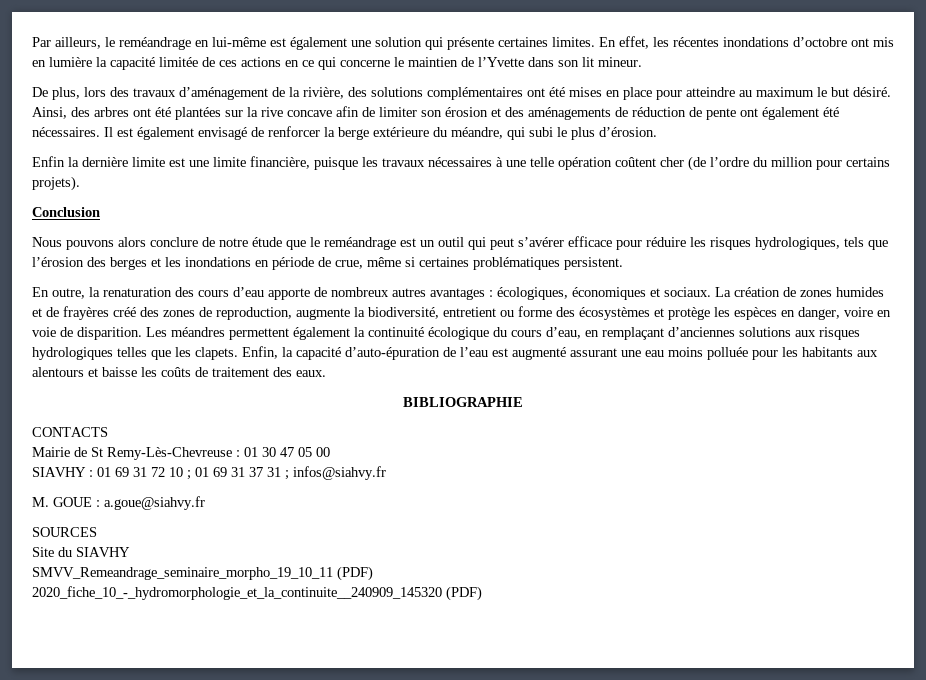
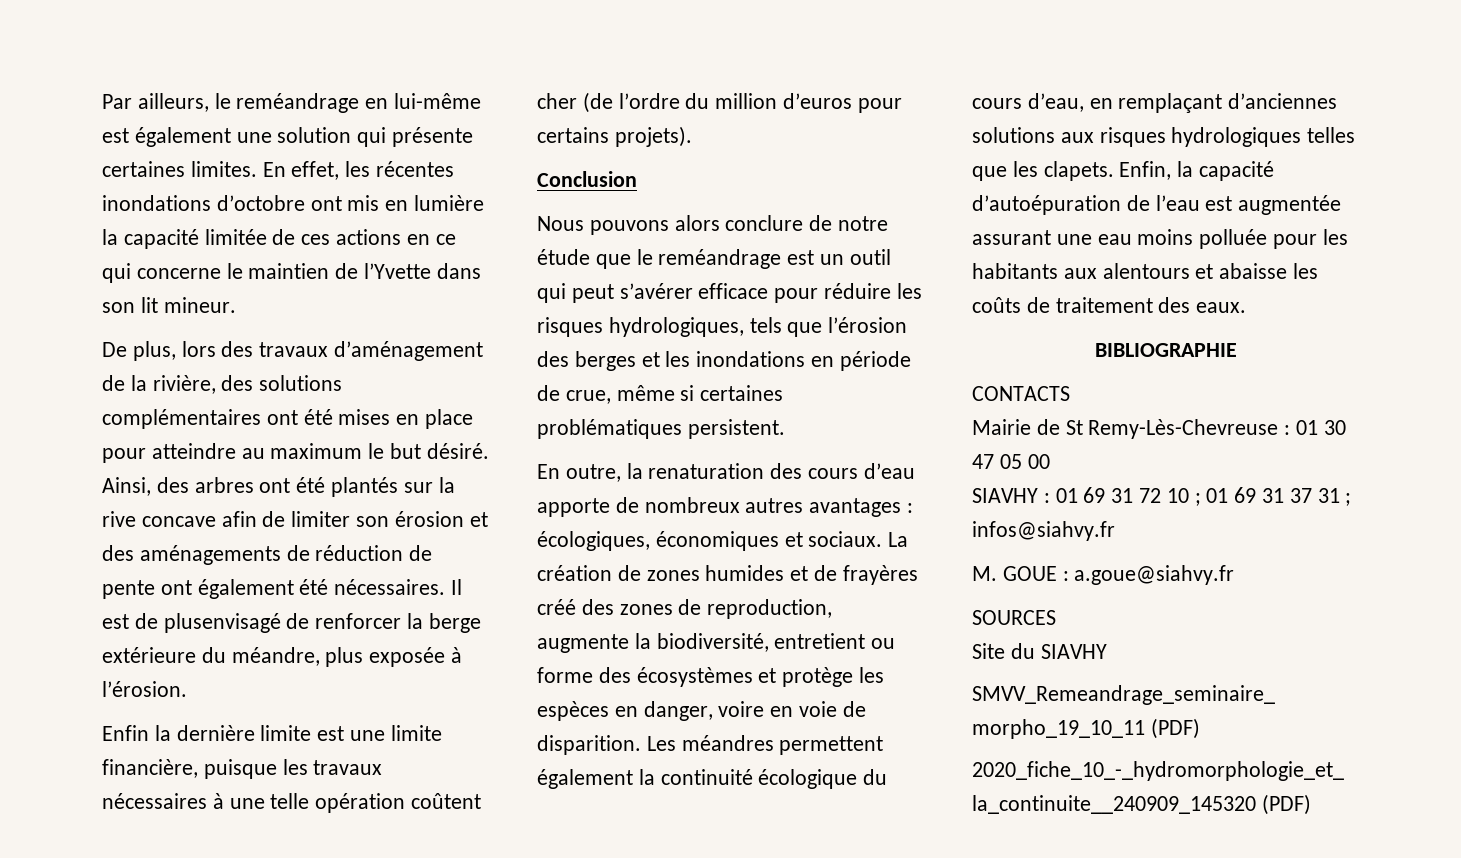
[175,107,221,120] plantées -> [331,477,399,497] plantés
[137,127,247,140] également envisagé -> [134,613,281,633] de plusenvisagé
[507,127,657,140] qui subi le plus d’érosion. -> [325,647,463,667] [102,681,187,697] plus exposée à l’érosion.
(813, 162) none -> [783,93,853,109] d’euros
[345,347,440,360] d’auto-épuration -> [972,195,1121,215] d’autoépuration
[512,347,566,360] augmenté -> [1238,195,1342,215] augmentée
[102,367,137,377] baisse -> [1219,263,1288,279] abaisse

